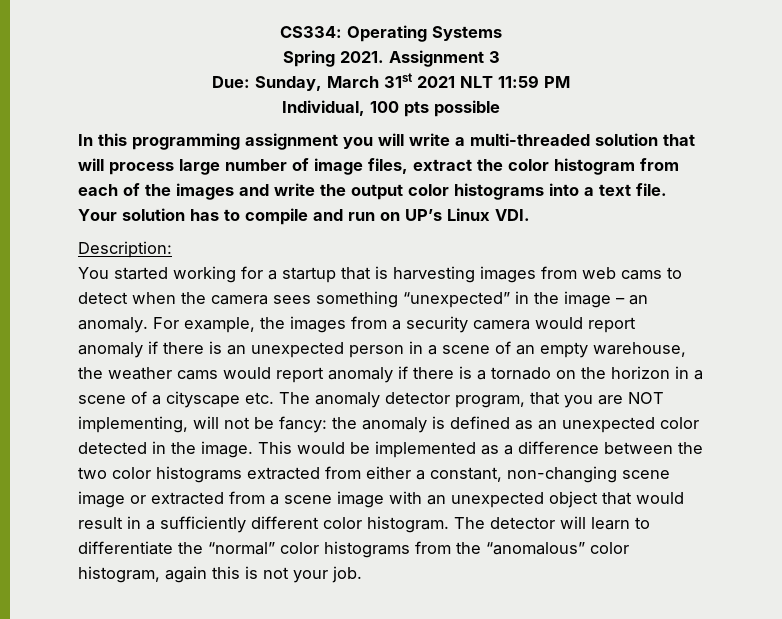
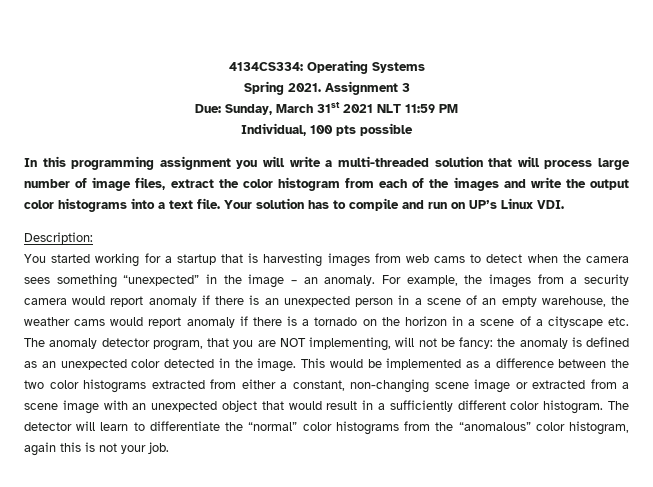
[280,26,342,38] CS334: -> [228,62,303,71] 4134CS334:

